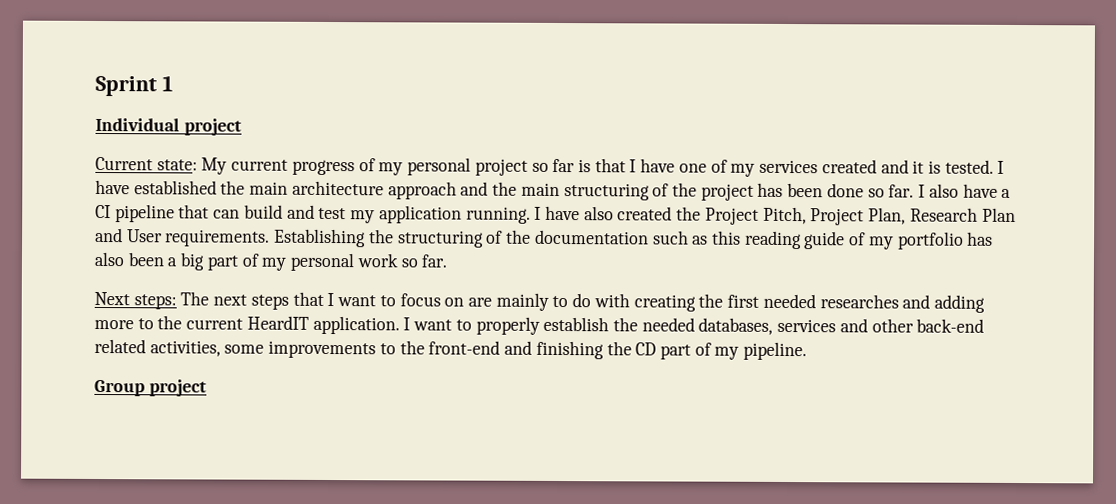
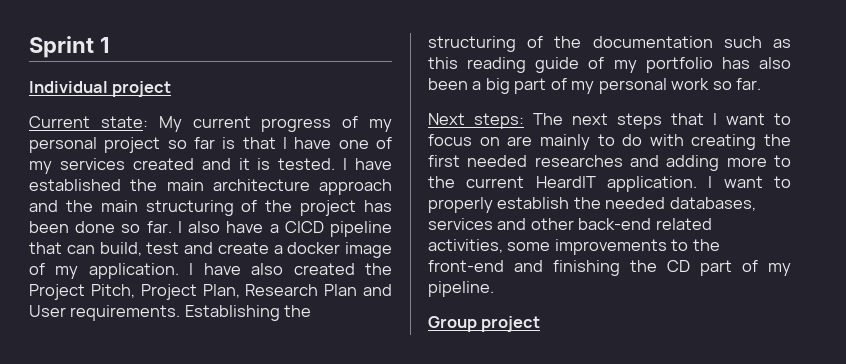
[95,204,111,219] CI -> [284,221,324,233] CICD
[243,204,531,224] build and test my application running. -> [99,242,392,258] [29,263,179,279] build, test and create a docker image of my application.

